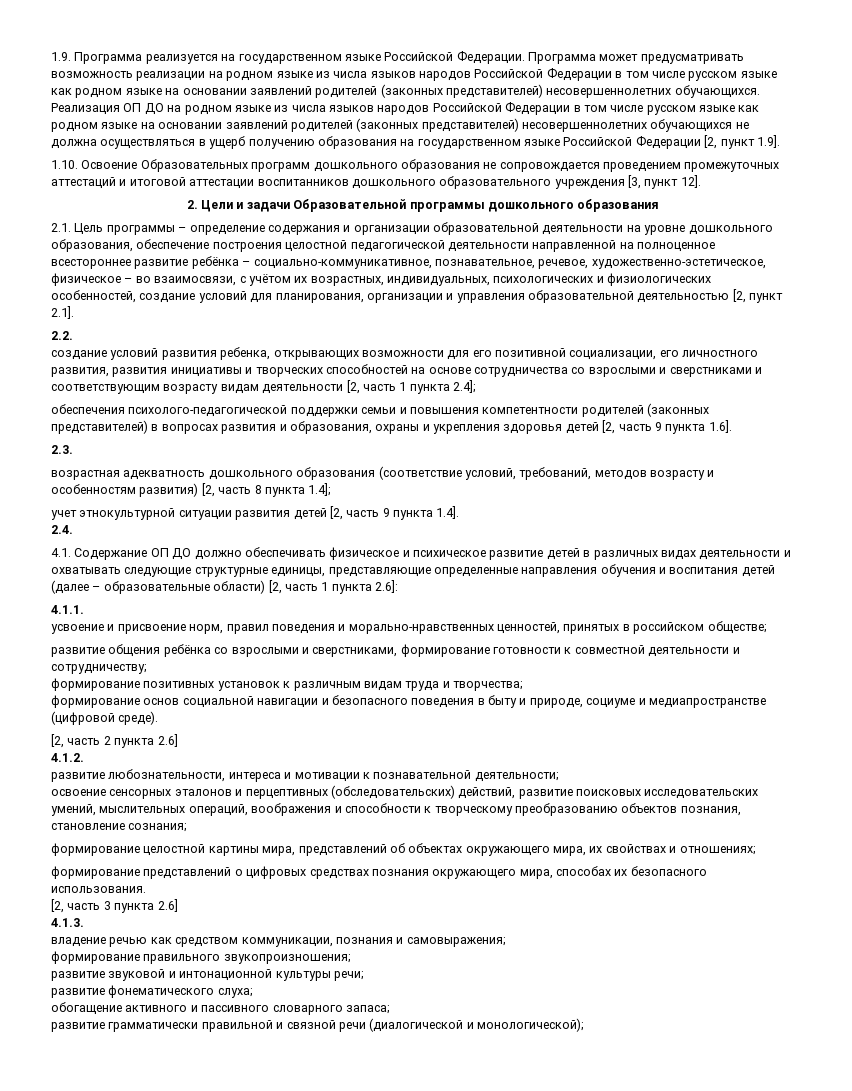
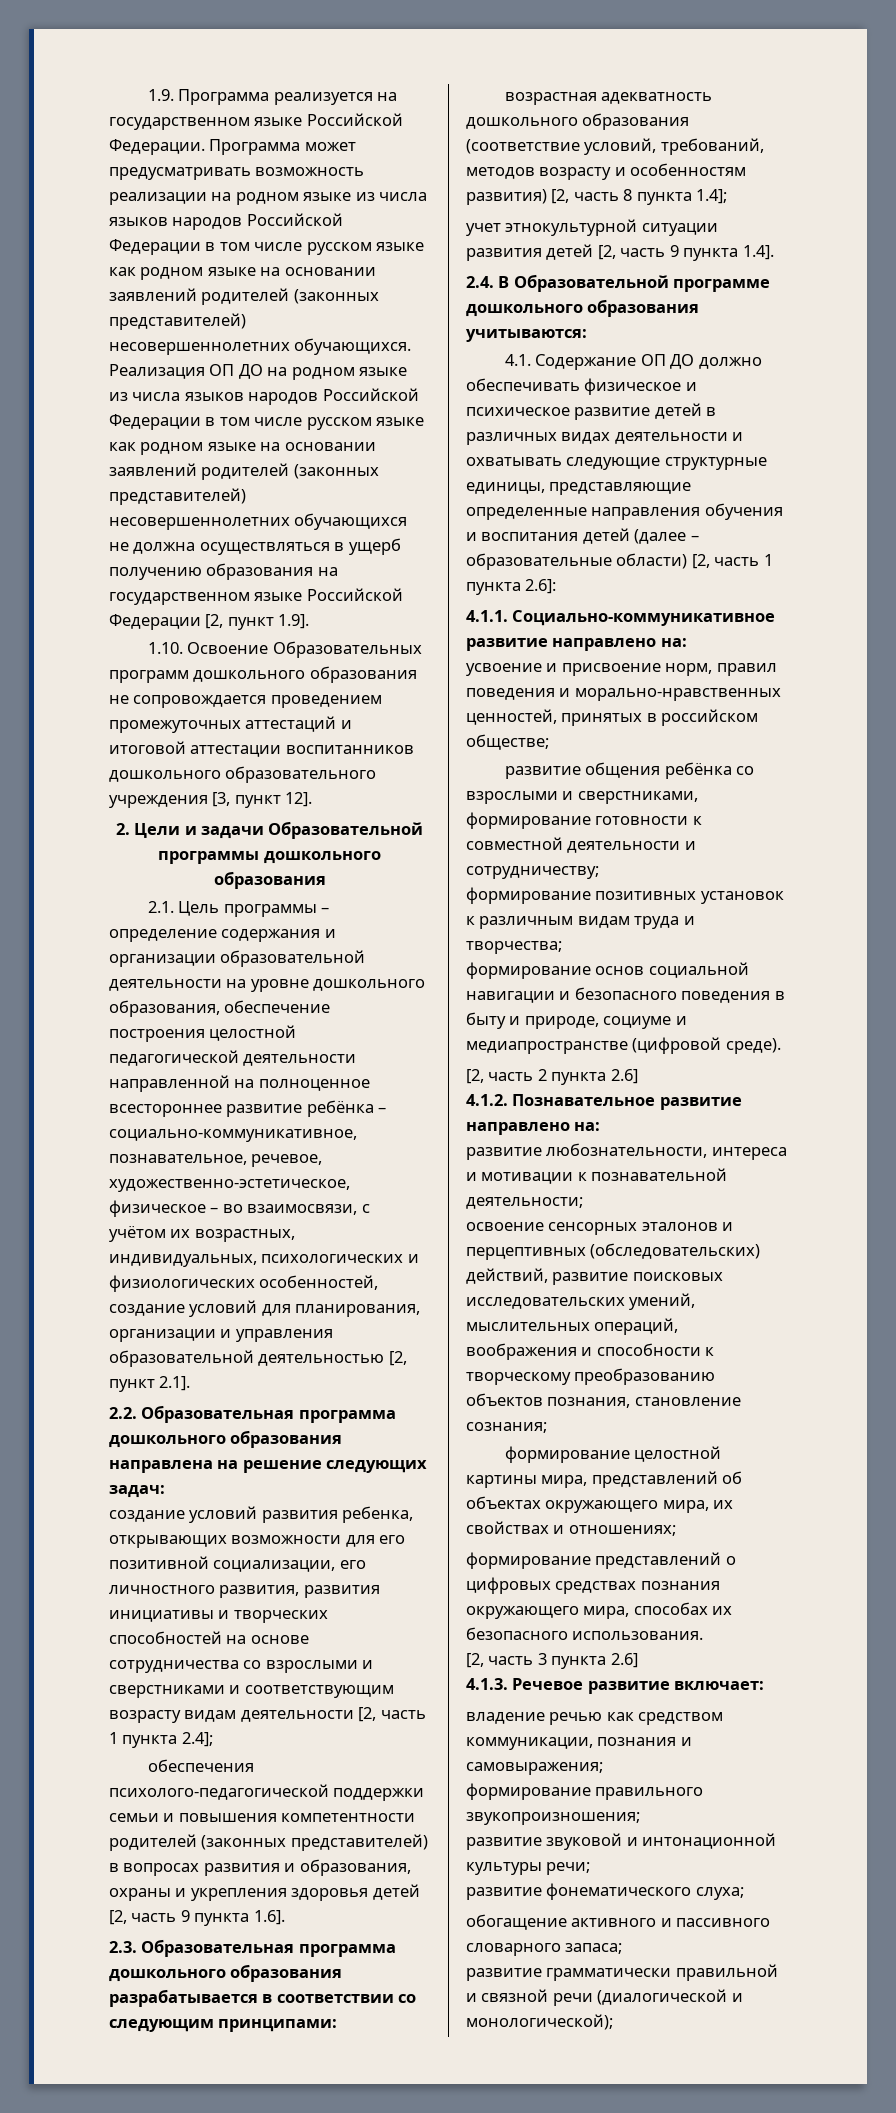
(73, 335) none -> [141,1405,396,1423] [109,1430,343,1448] [109,1460,428,1473] [109,1485,165,1498] Образовательная программа дошкольного образования направлена на решение следующих задач:
(73, 449) none -> [141,1939,396,1957] [109,1964,343,1982] [109,1989,417,2007] [109,2019,338,2032] Образовательная программа дошкольного образования разрабатывается в соответствии со следующим принципами:
(73, 529) none -> [498,274,771,292] [466,299,700,317] [466,329,587,342] В Образовательной программе дошкольного образования учитываются:
(84, 609) none -> [512,610,776,626] [466,638,687,651] Социально-коммуникативное развитие направлено на:
(84, 757) none -> [512,1094,742,1110] [466,1122,601,1135] Познавательное развитие направлено на:
(84, 922) none -> [512,1678,765,1694] Речевое развитие включает:

